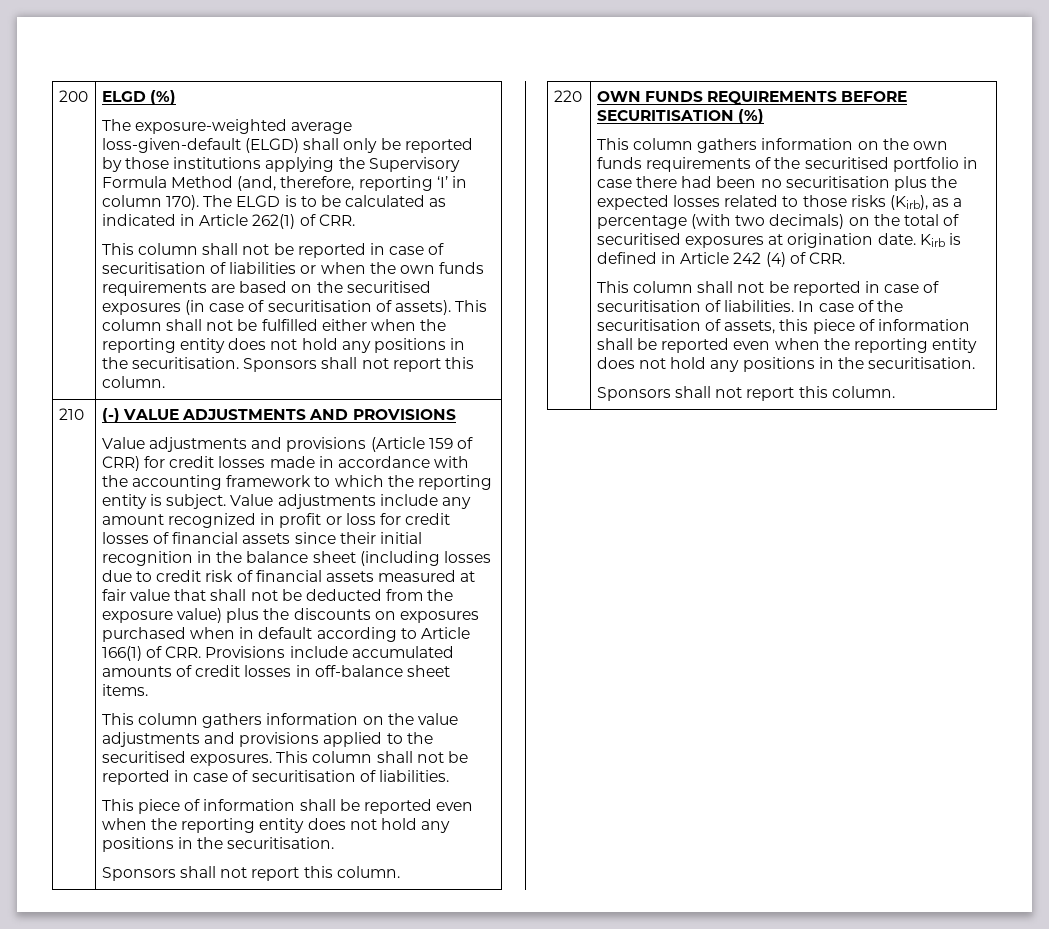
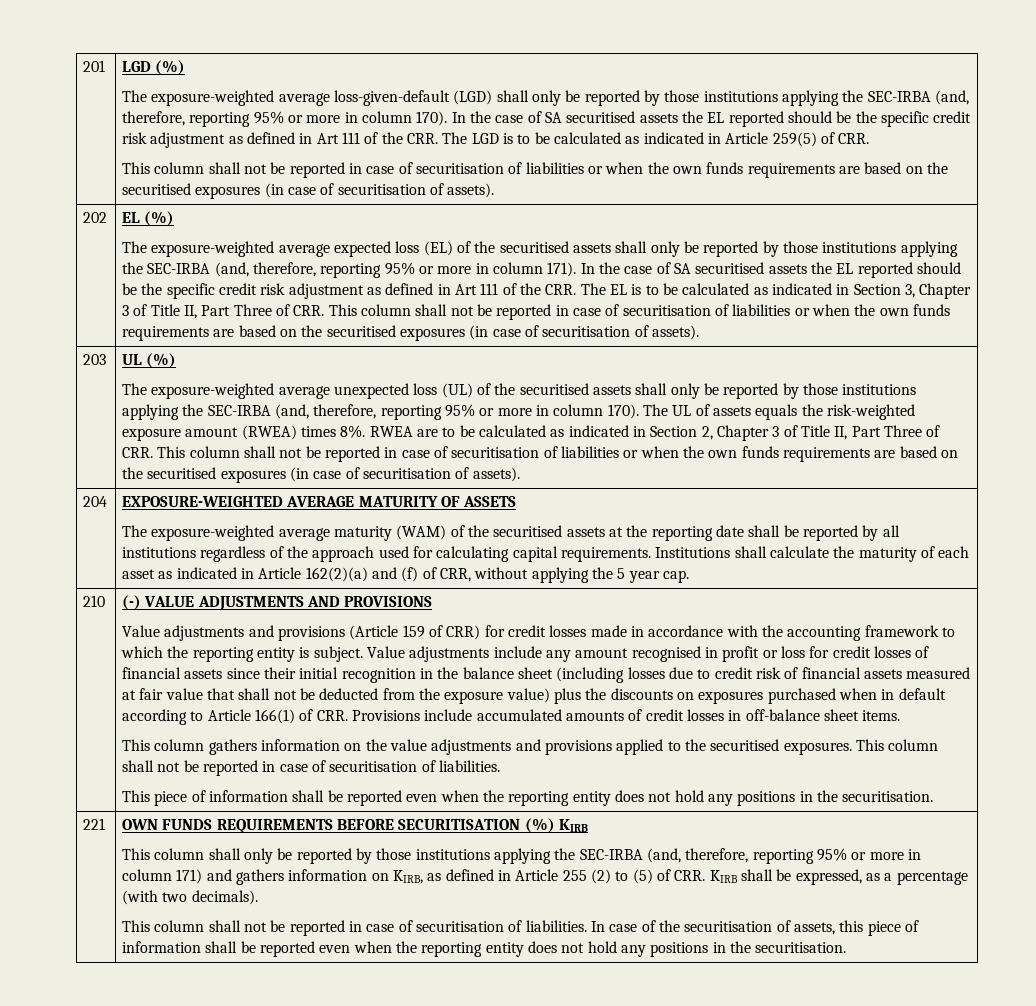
[58,90,88,102] [101,91,146,102] 200 | ELGD -> [83,60,106,72] [122,61,152,72] 201 | LGD
[245,138,473,153] [101,157,460,172] [101,176,467,191] [101,195,281,210] (ELGD) shall only be reported by those institutions applying the Supervisory Formula Method (and, therefore, reporting ‘I’ in column 170). The ELGD -> [453,90,969,106] [122,111,972,127] [122,132,499,148] (LGD) shall only be reported by those institutions applying the SEC-IRBA (and, therefore, reporting 95% or more in column 170). In the case of SA securitised assets the EL reported should be the specific credit risk adjustment as defined in Art 111 of the CRR. The LGD
[252,214,296,229] 262(1) -> [772,132,817,147] 259(5)
[455,300,488,312] [101,319,447,331] [101,338,466,353] [101,357,474,372] [101,376,165,388] This column shall not be fulfilled either when the reporting entity does not hold any positions in the securitisation. Sponsors shall not report this column. -> [83,212,108,223] [122,211,175,226] [122,241,958,257] [122,262,961,278] [122,283,972,299] [122,304,950,320] [122,325,700,341] [83,354,107,365] [122,353,177,368] [122,383,917,399] [122,404,915,420] [122,425,941,441] [122,446,958,462] [122,467,520,483] [83,496,108,507] [122,496,517,507] [122,525,900,541] [122,546,970,562] [122,567,689,583] // 202 | EL (%) // The exposure-weighted average expected loss (EL) of the securitised assets shall only be reported by those institutions applying the SEC-IRBA (and, therefore, reporting 95% or more in column 171). In the case of SA securitised assets the EL reported should be the specific credit risk adjustment as defined in Art 111 of the CRR. The EL is to be calculated as indicated in Section 3, Chapter 3 of Title II, Part Three of CRR. This column shall not be reported in case of securitisation of liabilities or when the own funds requirements are based on the securitised exposures (in case of securitisation of assets). // 203 | UL (%) // The exposure-weighted average unexpected loss (UL) of the securitised assets shall only be reported by those institutions applying the SEC-IRBA (and, therefore, reporting 95% or more in column 170). The UL of assets equals the risk-weighted exposure amount (RWEA) times 8%. RWEA are to be calculated as indicated in Section 2, Chapter 3 of Title II, Part Three of CRR. This column shall not be reported in case of securitisation of liabilities or when the own funds requirements are based on the securitised exposures (in case of securitisation of assets). // 204 | EXPOSURE-WEIGHTED AVERAGE MATURITY OF ASSETS // The exposure-weighted average maturity (WAM) of the securitised assets at the reporting date shall be reported by all institutions regardless of the approach used for calculating capital requirements. Institutions shall calculate the maturity of each asset as indicated in Article 162(2)(a) and (f) of CRR, without applying the 5 year cap.
[168,513,257,528] recognized -> [631,646,701,662] recognised
[101,866,400,881] [553,90,582,102] // Sponsors shall not report this column. // 220 -> [83,818,106,830] // 221
[596,138,948,153] [596,157,978,172] [596,176,958,191] [596,195,928,210] // This column gathers information on the own funds requirements of the securitised portfolio in case there had been no securitisation plus the expected losses related to those risks (Kirb), -> [559,819,589,832] [122,848,921,864] [122,869,862,885] KIRB // This column shall only be reported by those institutions applying the SEC-IRBA (and, therefore, reporting 95% or more in column 171) and gathers information on KIRB, as defined in Article 255 (2) to (5) of CRR. KIRB shall be expressed,
[769,214,960,229] [596,233,961,248] [596,252,845,267] decimals) on the total of securitised exposures at origination date. Kirb is defined in Article 242 (4) of CRR. -> [191,890,258,905] decimals).
[596,386,895,401] // Sponsors shall not report this column. -> (847, 947) none

